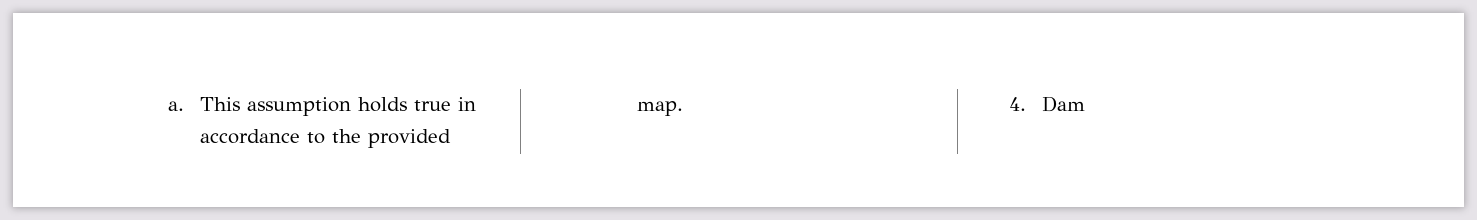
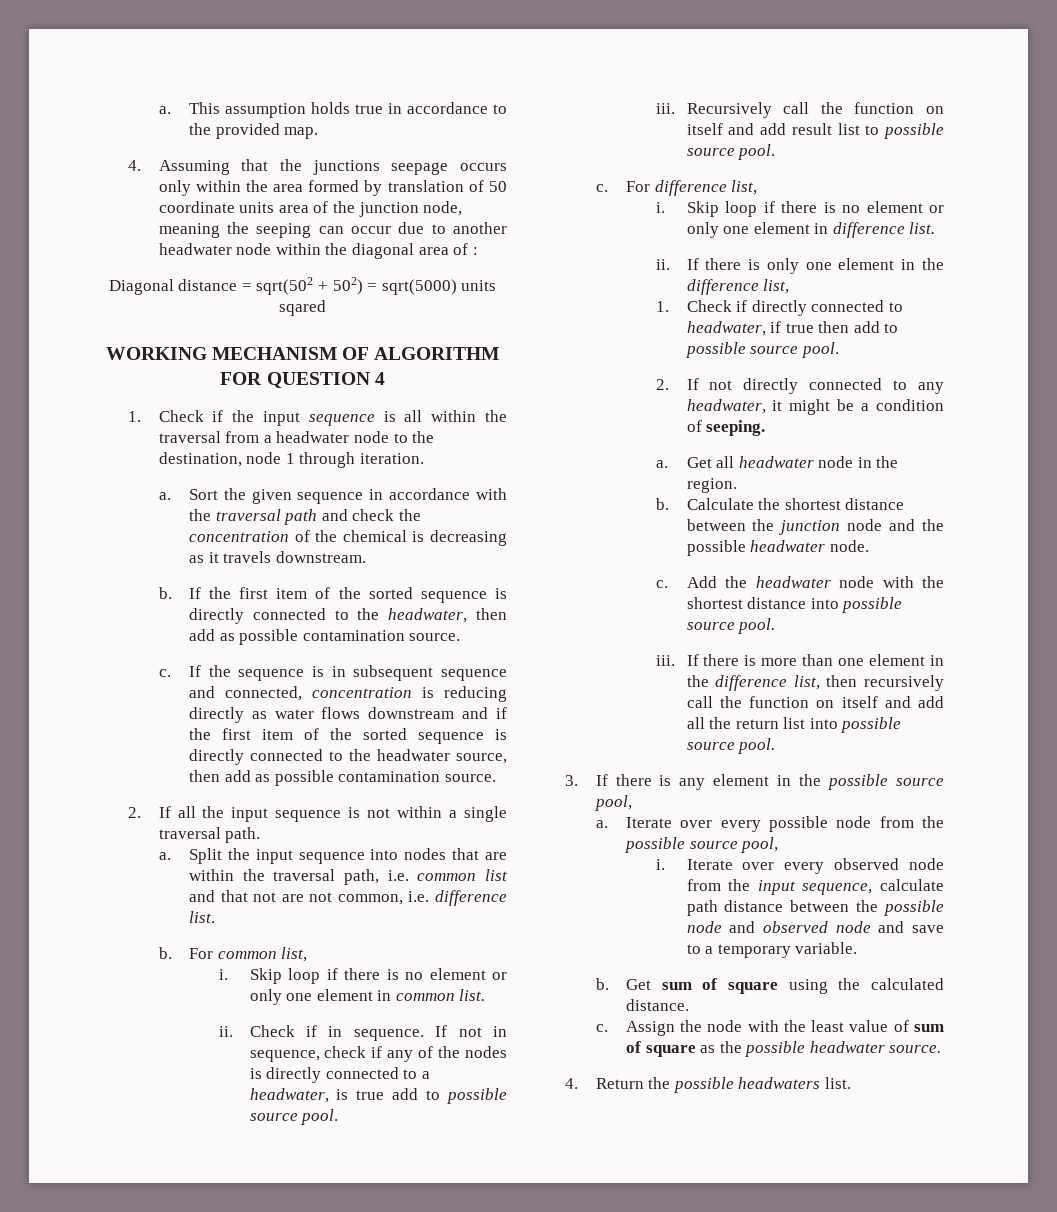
[1041,96,1085,112] Dam -> [158,159,507,175] [158,180,507,196] [158,201,463,217] [158,222,508,238] [158,243,478,259] [108,277,497,295] [279,300,326,316] [105,347,500,360] [220,372,385,388] [128,410,507,426] [158,431,435,443] [158,452,424,468] [158,488,507,504] [188,509,421,525] [188,530,507,546] [188,551,366,563] [158,587,507,603] [188,608,508,624] [188,629,461,645] [158,665,507,681] [188,686,507,702] [188,707,507,723] [188,728,507,744] [188,749,508,765] [188,770,496,786] [128,806,508,822] [158,827,261,843] [158,848,508,864] [188,869,508,885] [188,890,507,906] [188,911,215,923] [158,947,308,962] [219,968,508,984] [249,989,486,1005] [219,1025,507,1041] [249,1046,507,1062] [249,1067,430,1083] [249,1088,507,1104] [249,1109,339,1125] [656,102,944,118] [686,123,944,139] [686,144,776,160] [595,180,758,196] [656,201,945,217] [686,222,936,238] [656,258,944,274] [686,279,790,295] [656,300,903,316] [686,321,899,336] [685,342,839,358] [656,378,944,394] [686,399,944,415] [686,420,766,436] [656,456,899,468] [686,478,737,493] [656,498,905,510] [686,519,944,535] [686,540,869,556] [656,576,944,588] [686,597,903,613] [686,618,776,634] [656,654,944,666] [686,675,944,691] [686,696,944,708] [686,717,902,733] [686,738,776,754] [565,774,944,790] [594,795,632,811] [595,816,944,832] [624,837,779,853] [656,858,944,874] [686,879,944,895] [686,900,944,916] [686,921,944,933] [686,942,858,958] [595,978,944,994] [625,999,689,1011] [595,1020,944,1036] [625,1041,942,1057] [565,1077,851,1093] Assuming that the junctions seepage occurs only within the area formed by translation of 50 coordinate units area of the junction node, meaning the seeping can occur due to another headwater node within the diagonal area of : // Diagonal distance = sqrt(502 + 502) = sqrt(5000) units sqared // WORKING MECHANISM OF ALGORITHM FOR QUESTION 4 // 1. Check if the input sequence is all within the traversal from a headwater node to the destination, node 1 through iteration. // a. Sort the given sequence in accordance with the traversal path and check the concentration of the chemical is decreasing as it travels downstream. // b. If the first item of the sorted sequence is directly connected to the headwater, then add as possible contamination source. // c. If the sequence is in subsequent sequence and connected, concentration is reducing directly as water flows downstream and if the first item of the sorted sequence is directly connected to the headwater source, then add as possible contamination source. // 2. If all the input sequence is not within a single traversal path. // a. Split the input sequence into nodes that are within the traversal path, i.e. common list and that not are not common, i.e. difference list. // b. For common list, // i. Skip loop if there is no element or only one element in common list. // ii. Check if in sequence. If not in sequence, check if any of the nodes is directly connected to a headwater, is true add to possible source pool. // iii. Recursively call the function on itself and add result list to possible source pool. // c. For difference list, // i. Skip loop if there is no element or only one element in difference list. // ii. If there is only one element in the difference list, // 1. Check if directly connected to headwater, if true then add to possible source pool. // 2. If not directly connected to any headwater, it might be a condition of seeping. // a. Get all headwater node in the region. // b. Calculate the shortest distance between the junction node and the possible headwater node. // c. Add the headwater node with the shortest distance into possible source pool. // iii. If there is more than one element in the difference list, then recursively call the function on itself and add all the return list into possible source pool. // 3. If there is any element in the possible source pool, // a. Iterate over every possible node from the possible source pool, // i. Iterate over every observed node from the input sequence, calculate path distance between the possible node and observed node and save to a temporary variable. // b. Get sum of square using the calculated distance. // c. Assign the node with the least value of sum of square as the possible headwater source. // 4. Return the possible headwaters list.

